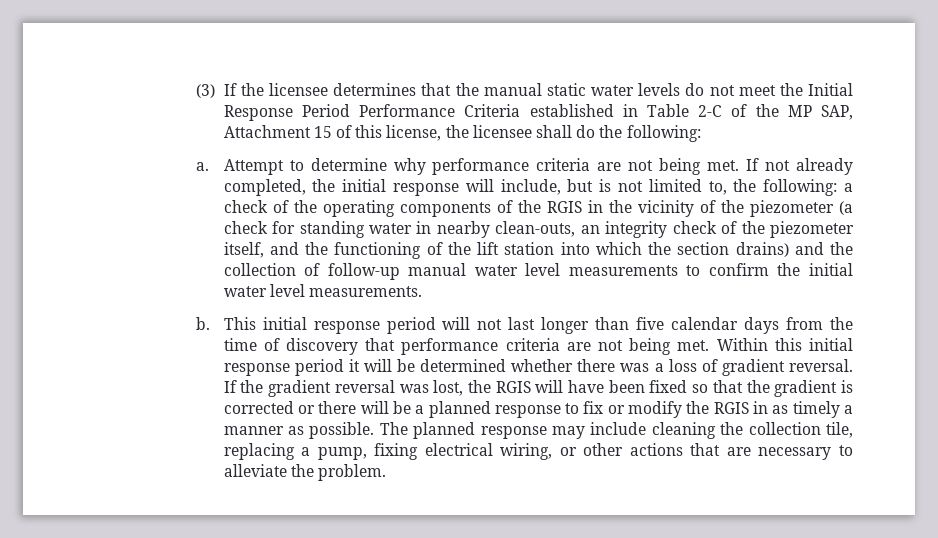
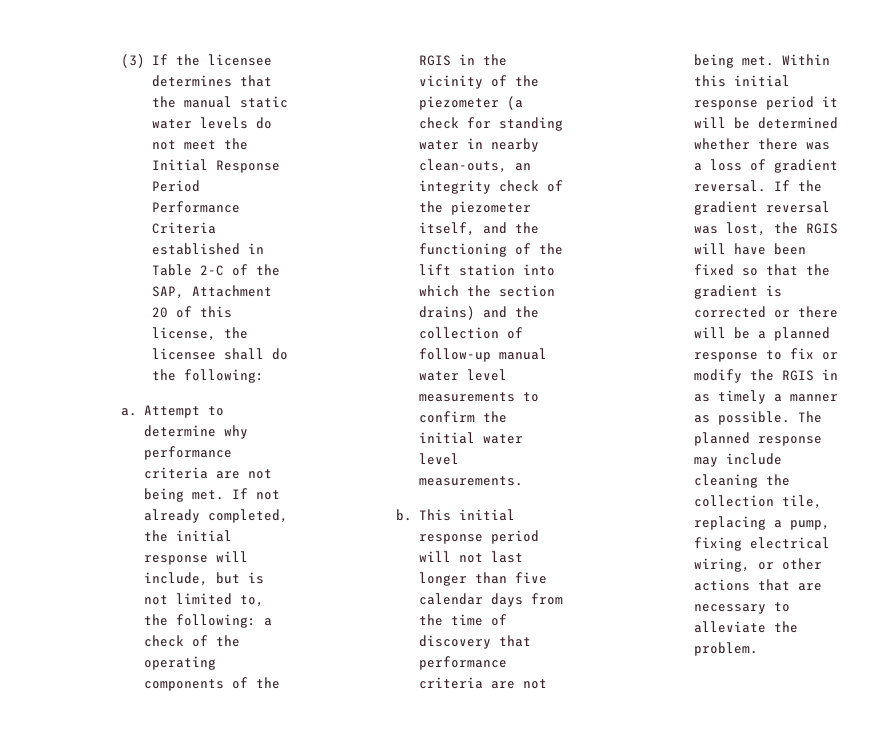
[787,105,812,117] MP -> (280, 270) none
[313,126,332,138] 15 -> [151,307,168,318] 20

